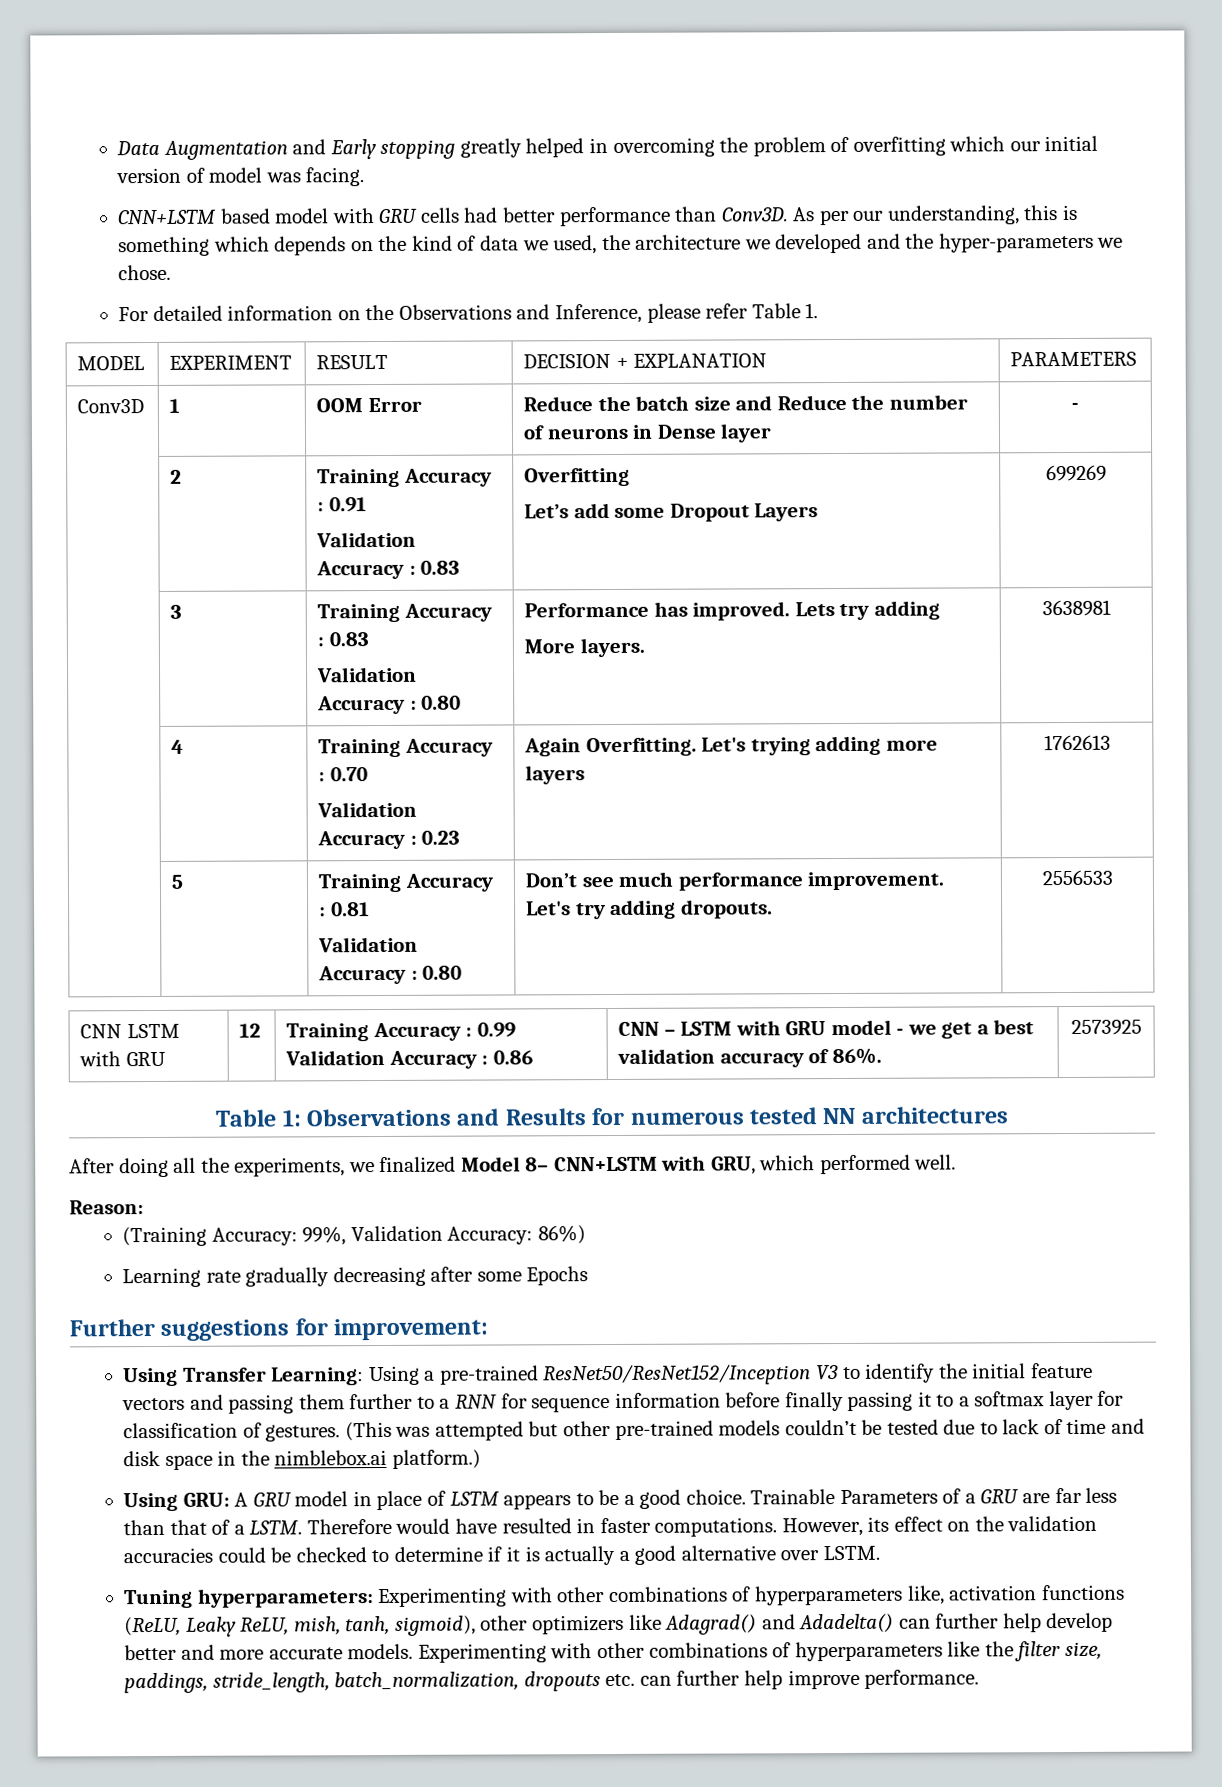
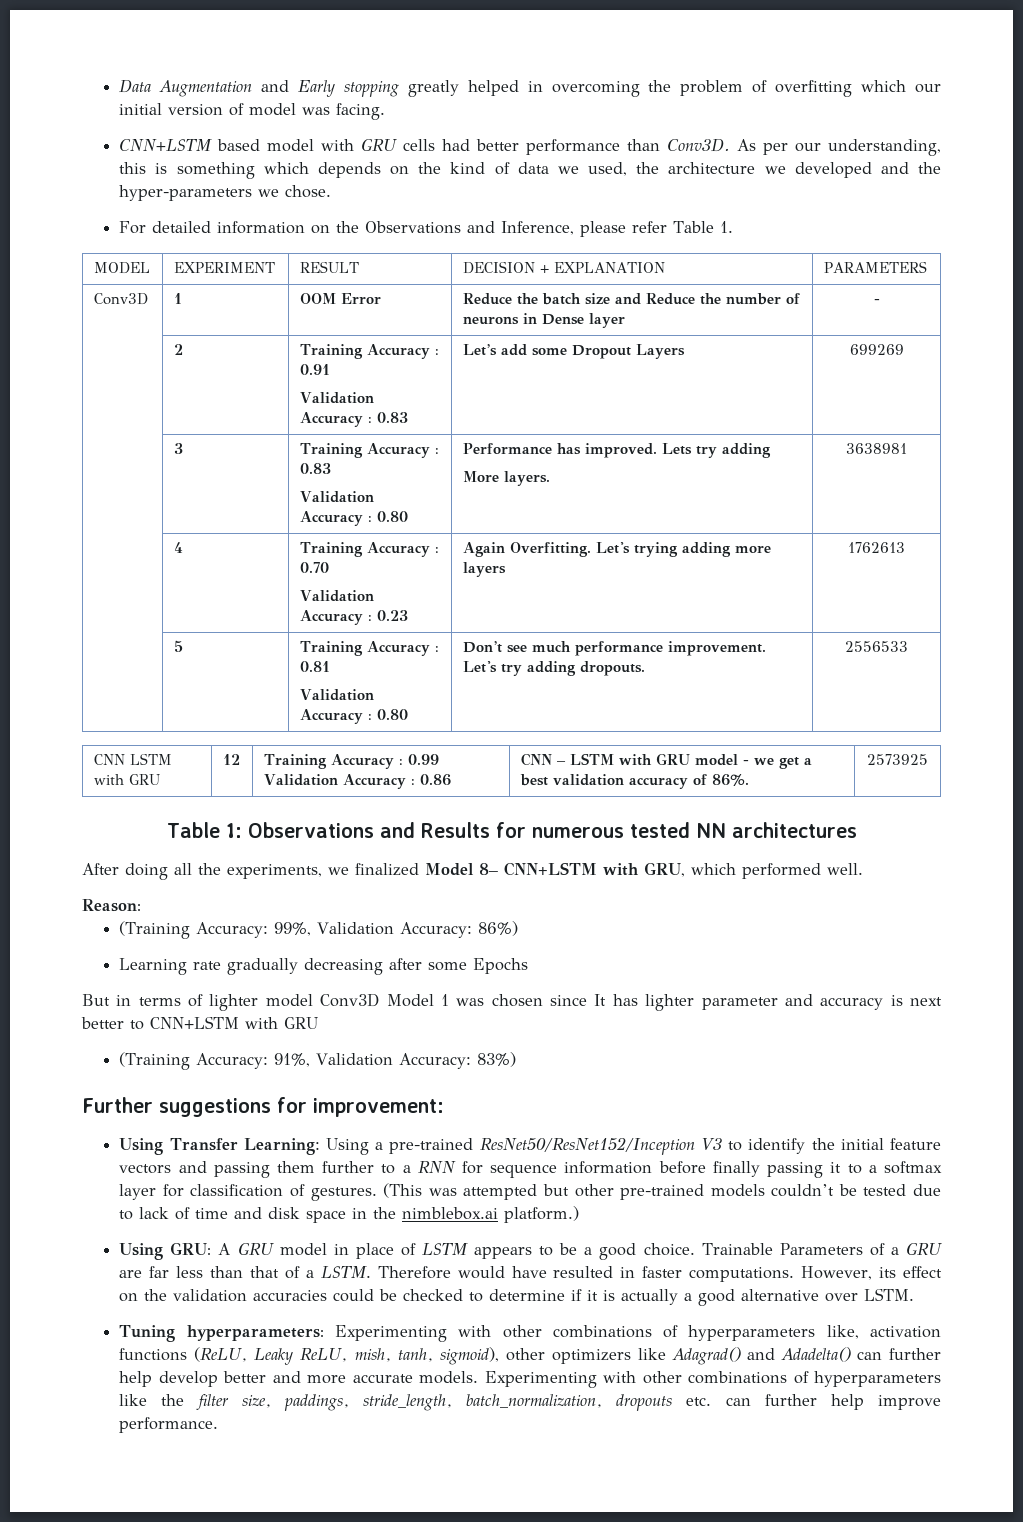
[524,467,631,487] Overfitting // -> (408, 417) none
(589, 1276) none -> [82,993,942,1011] [81,1016,318,1030] [119,1052,517,1070] // But in terms of lighter model Conv3D Model 1 was chosen since It has lighter parameter and accuracy is next better to CNN+LSTM with GRU // (Training Accuracy: 91%, Validation Accuracy: 83%)

